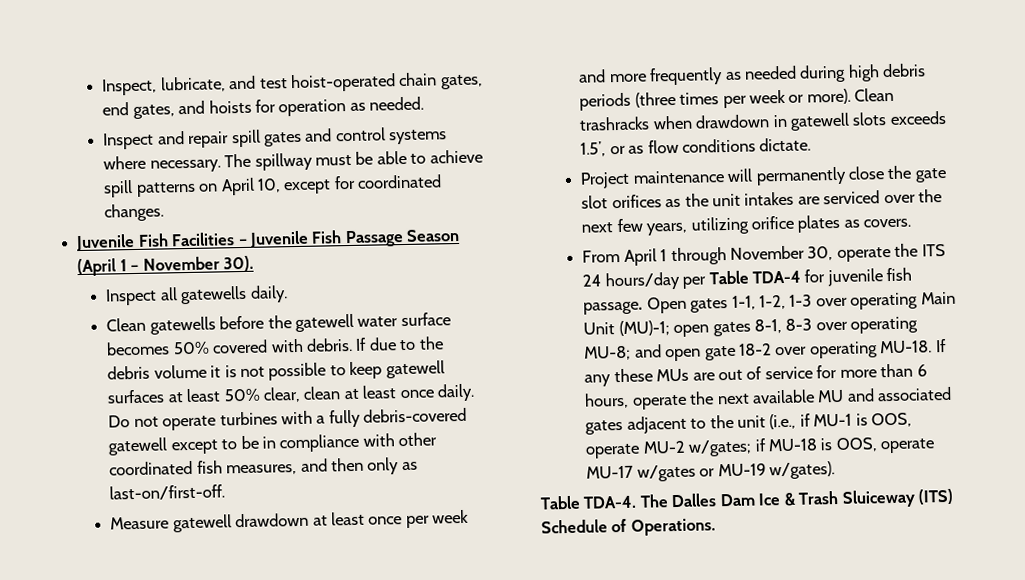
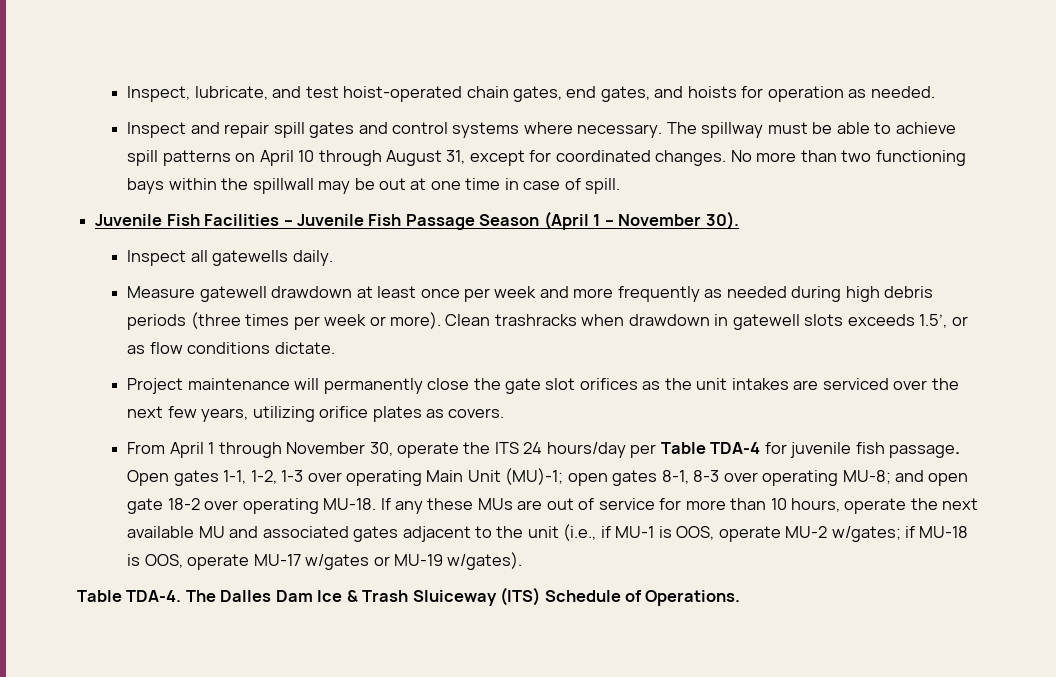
[256,178,281,193] 10, -> [298,150,466,166] 10 through August 31,
(165, 212) none -> [730,150,966,166] [127,178,621,194] No more than two functioning bays within the spillwall may be out at one time in case of spill.
[106,312,451,335] [106,336,444,356] [107,360,445,381] [107,383,476,404] [108,407,468,431] [108,432,438,456] [109,457,418,476] [109,484,226,501] // Clean gatewells before the gatewell water surface becomes 50% covered with debris. If due to the debris volume it is not possible to keep gatewell surfaces at least 50% clear, clean at least once daily. Do not operate turbines with a fully debris-covered gatewell except to be in compliance with other coordinated fish measures, and then only as last-on/first-off. -> (333, 258) none
[916,364,927,377] 6 -> [770,498,787,510] 10

